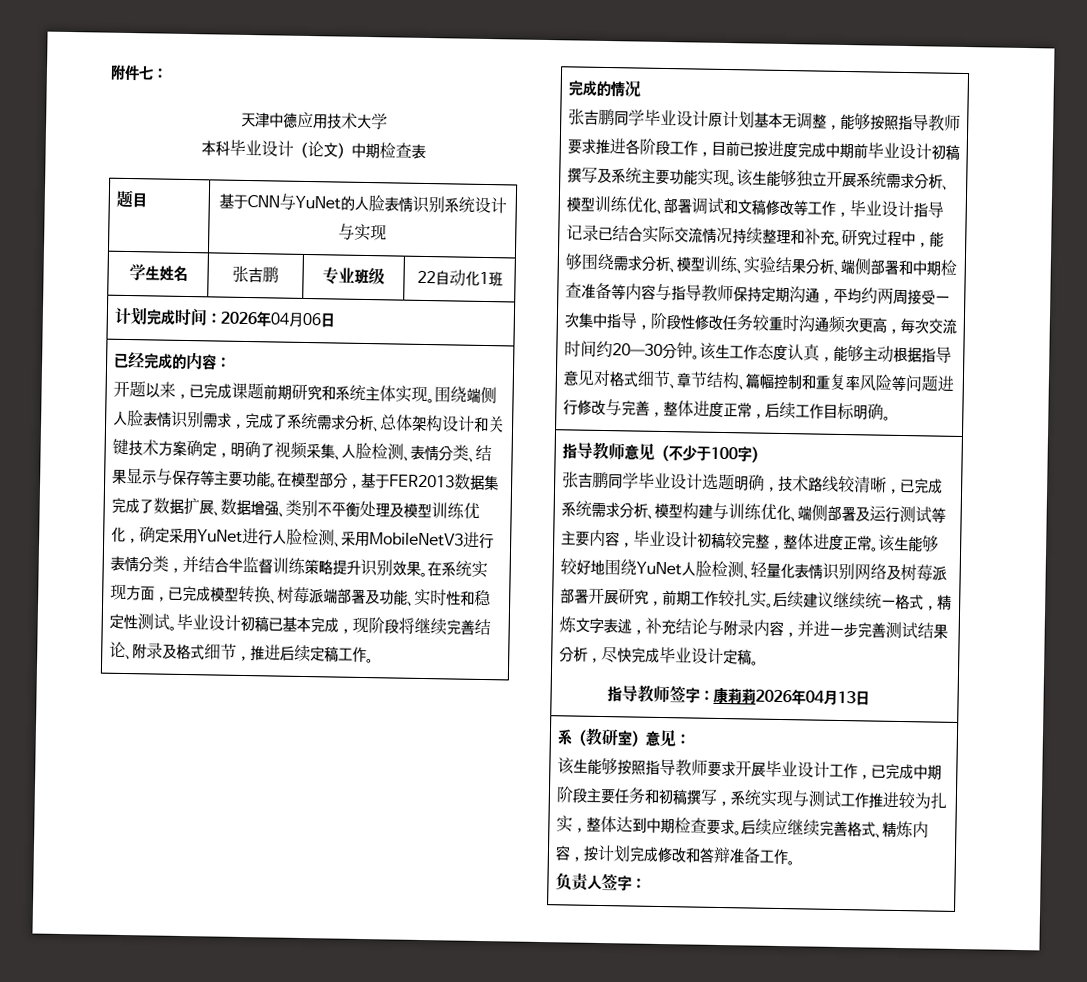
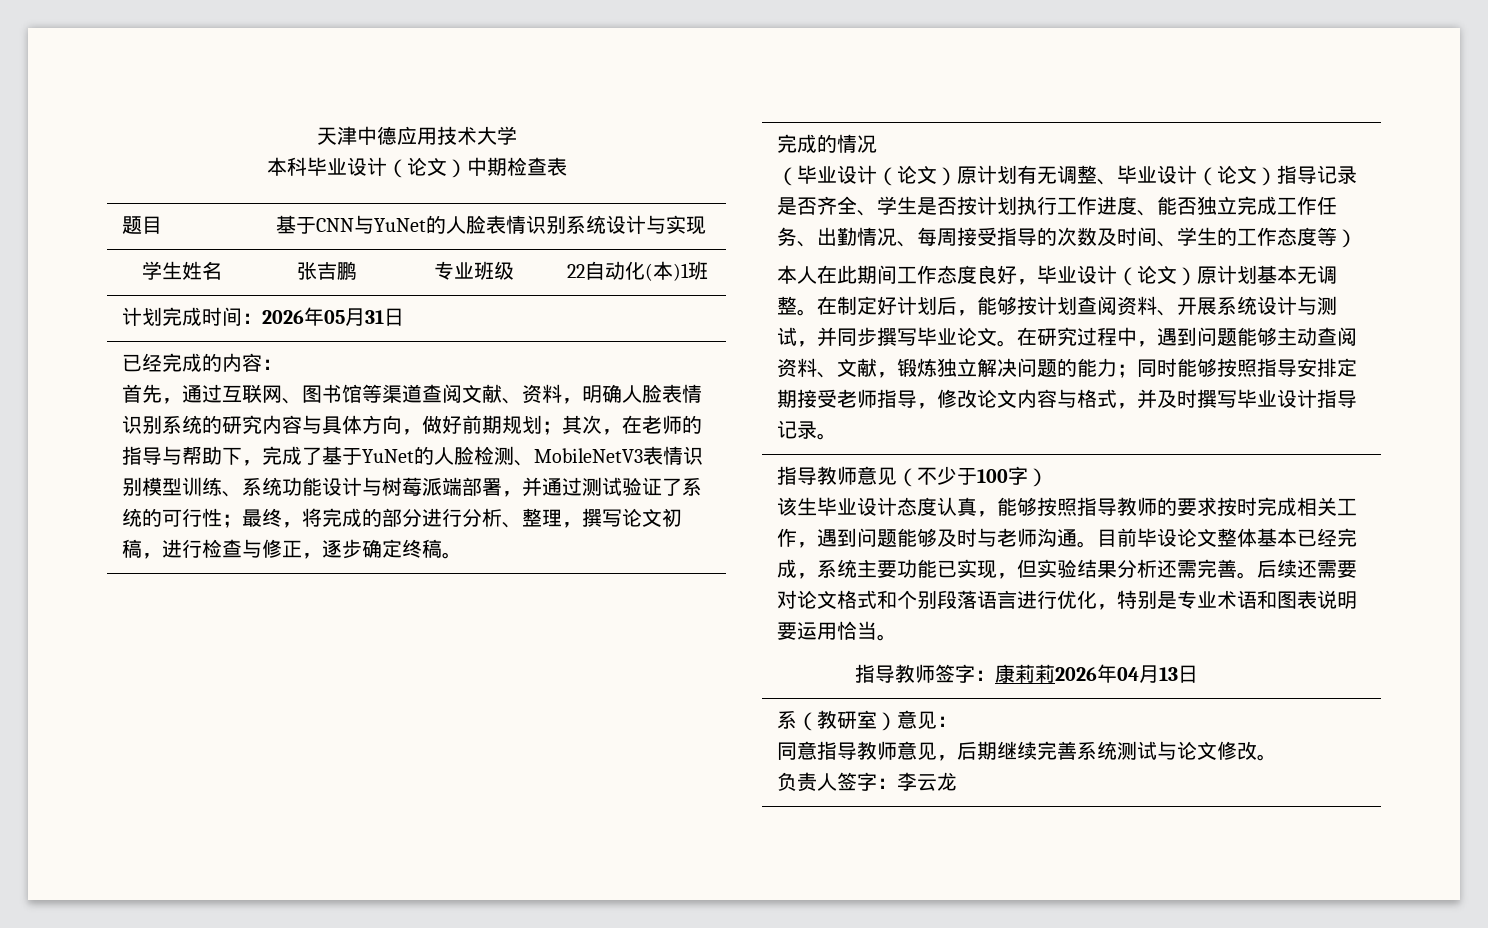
[110,64,168,81] 附件七： // -> (316, 136) none
[478,271,489,285] 1 -> [645,261,689,281] (本)1
[269,312,321,327] 04月06 -> [323,308,384,326] 05月31
[112,380,497,404] [112,409,505,433] [111,438,492,462] [111,467,499,491] [110,497,480,519] [110,526,494,549] [109,555,488,579] [109,583,492,607] [108,613,491,636] [108,641,374,664] [567,80,641,98] [567,108,961,132] [566,138,960,161] [566,166,950,190] [565,195,944,218] [565,224,944,248] [564,252,957,276] [564,282,950,305] [563,312,957,335] [563,340,952,363] [562,369,954,392] [562,399,884,421] 开题以来，已完成课题前期研究和系统主体实现。围绕端侧人脸表情识别需求，完成了系统需求分析、总体架构设计和关键技术方案确定，明确了视频采集、人脸检测、表情分类、结果显示与保存等主要功能。在模型部分，基于FER2013数据集完成了数据扩展、数据增强、类别不平衡处理及模型训练优化，确定采用YuNet进行人脸检测、采用MobileNetV3进行表情分类，并结合半监督训练策略提升识别效果。在系统实现方面，已完成模型转换、树莓派端部署及功能、实时性和稳定性测试。毕业设计初稿已基本完成，现阶段将继续完善结论、附录及格式细节，推进后续定稿工作。 // 完成的情况 // 张吉鹏同学毕业设计原计划基本无调整，能够按照指导教师要求推进各阶段工作，目前已按进度完成中期前毕业设计初稿撰写及系统主要功能实现。该生能够独立开展系统需求分析、模型训练优化、部署调试和文稿修改等工作，毕业设计指导记录已结合实际交流情况持续整理和补充。研究过程中，能够围绕需求分析、模型训练、实验结果分析、端侧部署和中期检查准备等内容与指导教师保持定期沟通，平均约两周接受一次集中指导，阶段性修改任务较重时沟通频次更高，每次交流时间约20—30分钟。该生工作态度认真，能够主动根据指导意见对格式细节、章节结构、篇幅控制和重复率风险等问题进行修改与完善，整体进度正常，后续工作目标明确 -> [121,384,702,404] [121,415,702,435] [121,446,703,466] [121,477,702,497] [121,508,682,528] [121,539,462,559] [776,134,877,153] [776,165,1357,186] [776,196,1337,216] [776,227,1357,248] [776,265,1337,286] [776,296,1337,316] [776,327,1357,347] [776,358,1357,378] [776,389,1357,409] [776,420,817,439] 首先，通过互联网、图书馆等渠道查阅文献、资料，明确人脸表情识别系统的研究内容与具体方向，做好前期规划；其次，在老师的指导与帮助下，完成了基于YuNet的人脸检测、MobileNetV3表情识别模型训练、系统功能设计与树莓派端部署，并通过测试验证了系统的可行性；最终，将完成的部分进行分析、整理，撰写论文初稿，进行检查与修正，逐步确定终稿。 // 完成的情况 // （毕业设计（论文）原计划有无调整、毕业设计（论文）指导记录是否齐全、学生是否按计划执行工作进度、能否独立完成工作任务、出勤情况、每周接受指导的次数及时间、学生的工作态度等） // 本人在此期间工作态度良好，毕业设计（论文）原计划基本无调整。在制定好计划后，能够按计划查阅资料、开展系统设计与测试，并同步撰写毕业论文。在研究过程中，遇到问题能够主动查阅资料、文献，锻炼独立解决问题的能力；同时能够按照指导安排定期接受老师指导，修改论文内容与格式，并及时撰写毕业设计指导记录
[561,471,943,494] [560,500,946,523] [560,529,939,553] [559,558,947,582] [559,587,952,611] [558,616,948,639] [558,645,752,666] 张吉鹏同学毕业设计选题明确，技术路线较清晰，已完成系统需求分析、模型构建与训练优化、端侧部署及运行测试等主要内容，毕业设计初稿较完整，整体进度正常。该生能够较好地围绕YuNet人脸检测、轻量化表情识别网络及树莓派部署开展研究，前期工作较扎实。后续建议继续统一格式，精炼文字表述，补充结论与附录内容，并进一步完善测试结果分析，尽快完成毕业设计定稿 -> [776,497,1357,517] [776,528,1357,548] [776,559,1357,579] [776,590,1357,610] [776,621,877,640] 该生毕业设计态度认真，能够按照指导教师的要求按时完成相关工作，遇到问题能够及时与老师沟通。目前毕设论文整体基本已经完成，系统主要功能已实现，但实验结果分析还需完善。后续还需要对论文格式和个别段落语言进行优化，特别是专业术语和图表说明要运用恰当
[556,757,942,780] [555,786,948,809] [555,815,929,838] [554,844,789,865] 该生能够按照指导教师要求开展毕业设计工作，已完成中期阶段主要任务和初稿撰写，系统实现与测试工作推进较为扎实，整体达到中期检查要求。后续应继续完善格式、精炼内容，按计划完成修改和答辩准备工作 -> [776,741,1257,761] 同意指导教师意见，后期继续完善系统测试与论文修改
(646, 883) none -> [896,772,957,791] 李云龙

